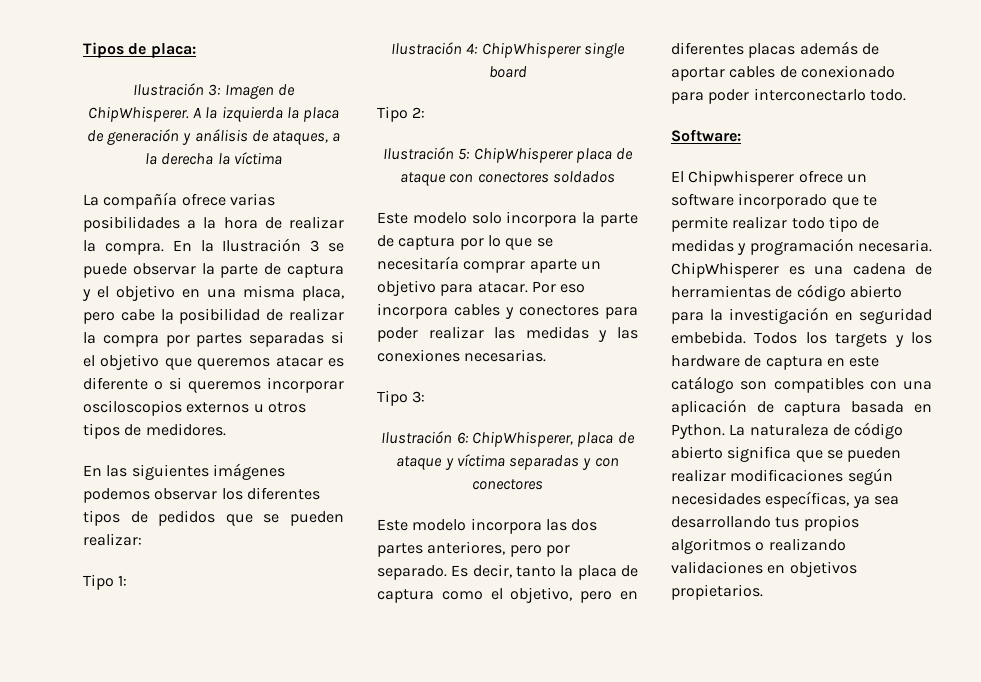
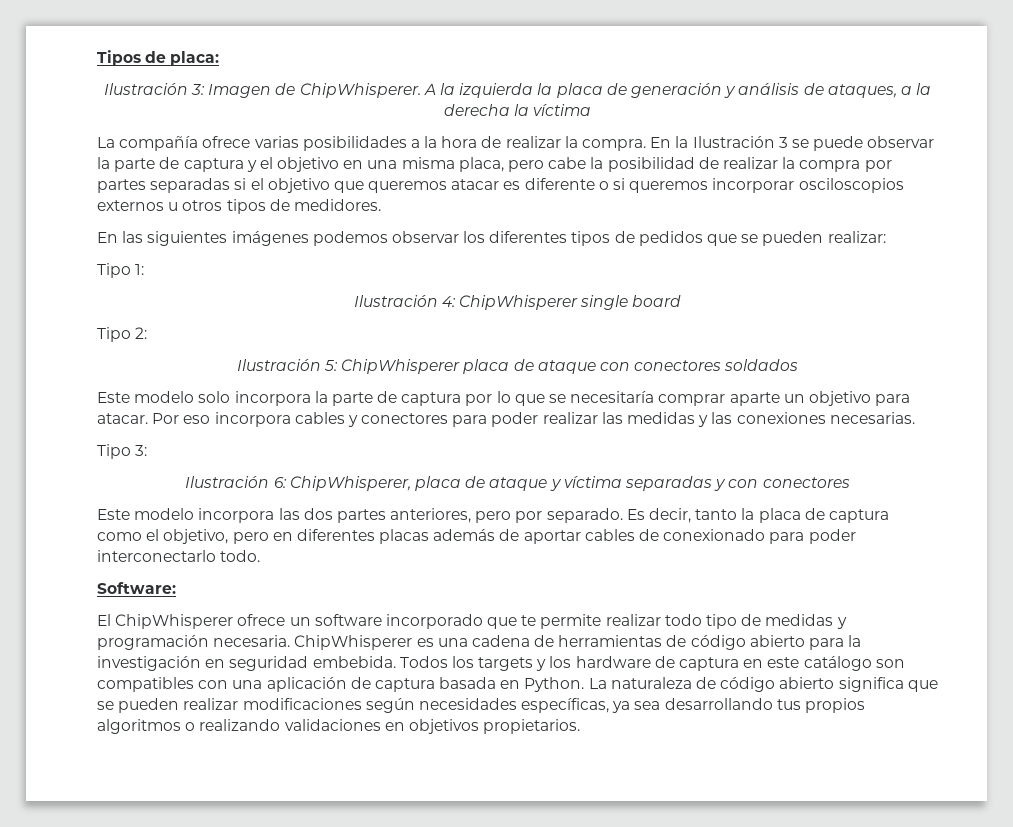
[688,170,795,186] Chipwhisperer -> [115,614,234,629] ChipWhisperer

